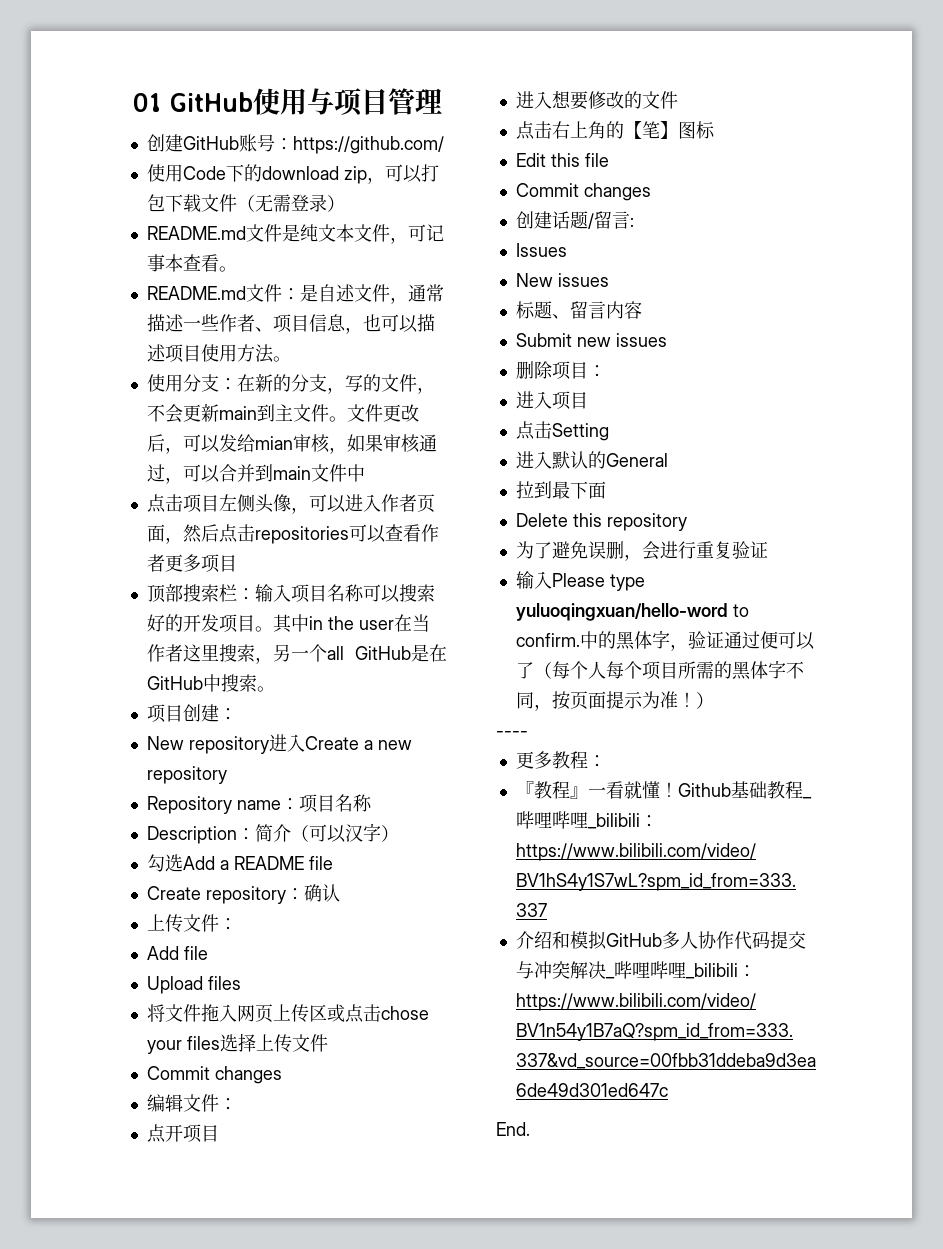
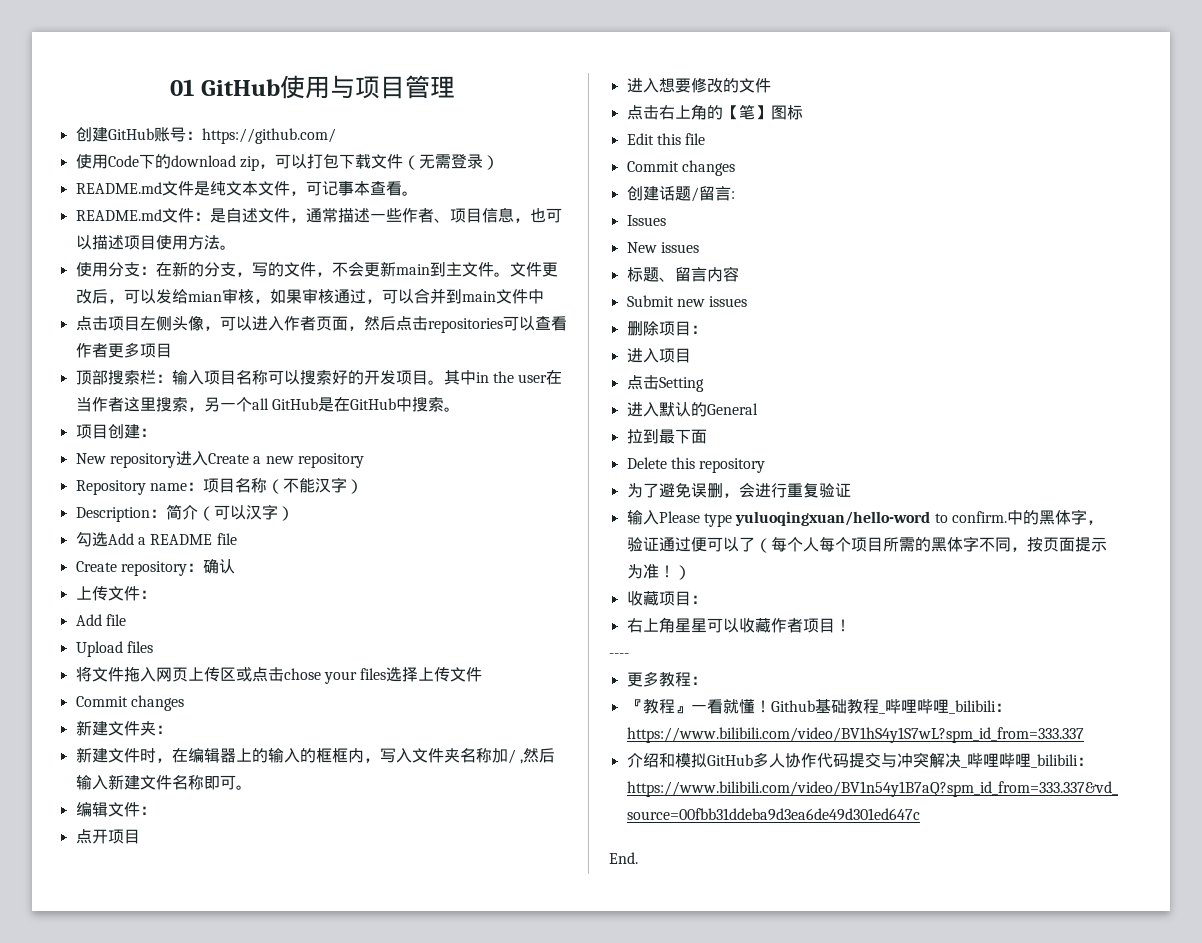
(372, 803) none -> [266,477,363,494] （不能汉字）
(282, 1075) none -> [75,720,172,736] [75,747,555,764] [75,774,252,790] // 新建文件夹： // 新建文件时，在编辑器上的输入的框框内，写入文件夹名称加/ ,然后输入新建文件名称即可。
(714, 700) none -> [626,591,707,606] [626,617,851,633] // 收藏项目： // 右上角星星可以收藏作者项目！

